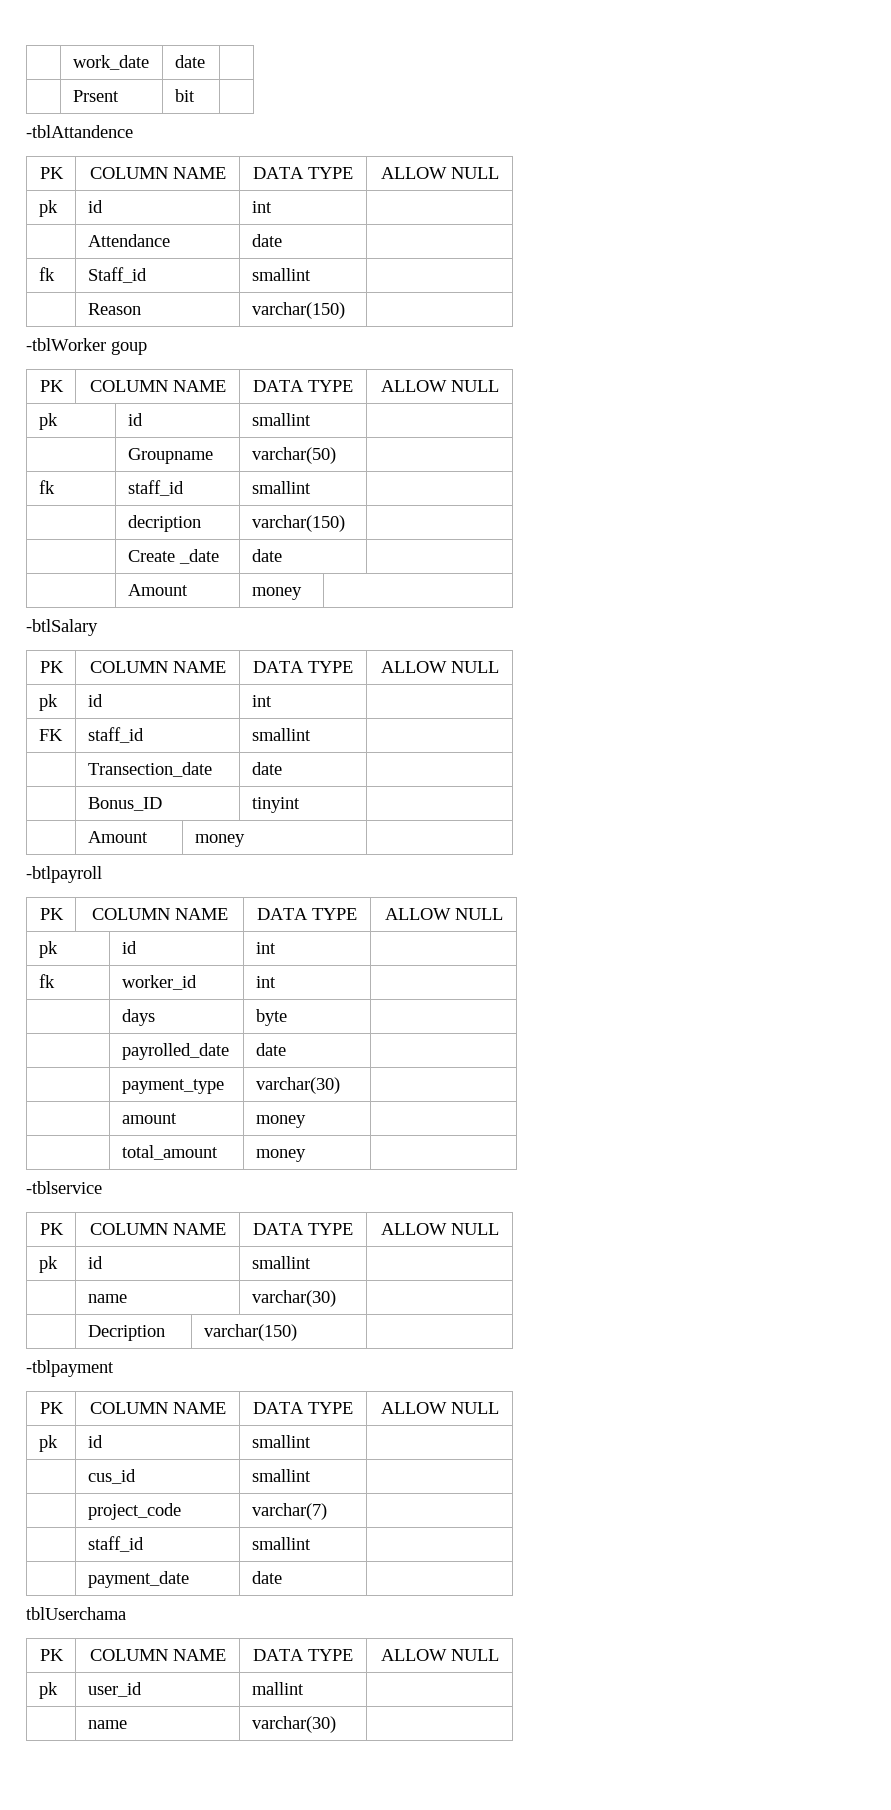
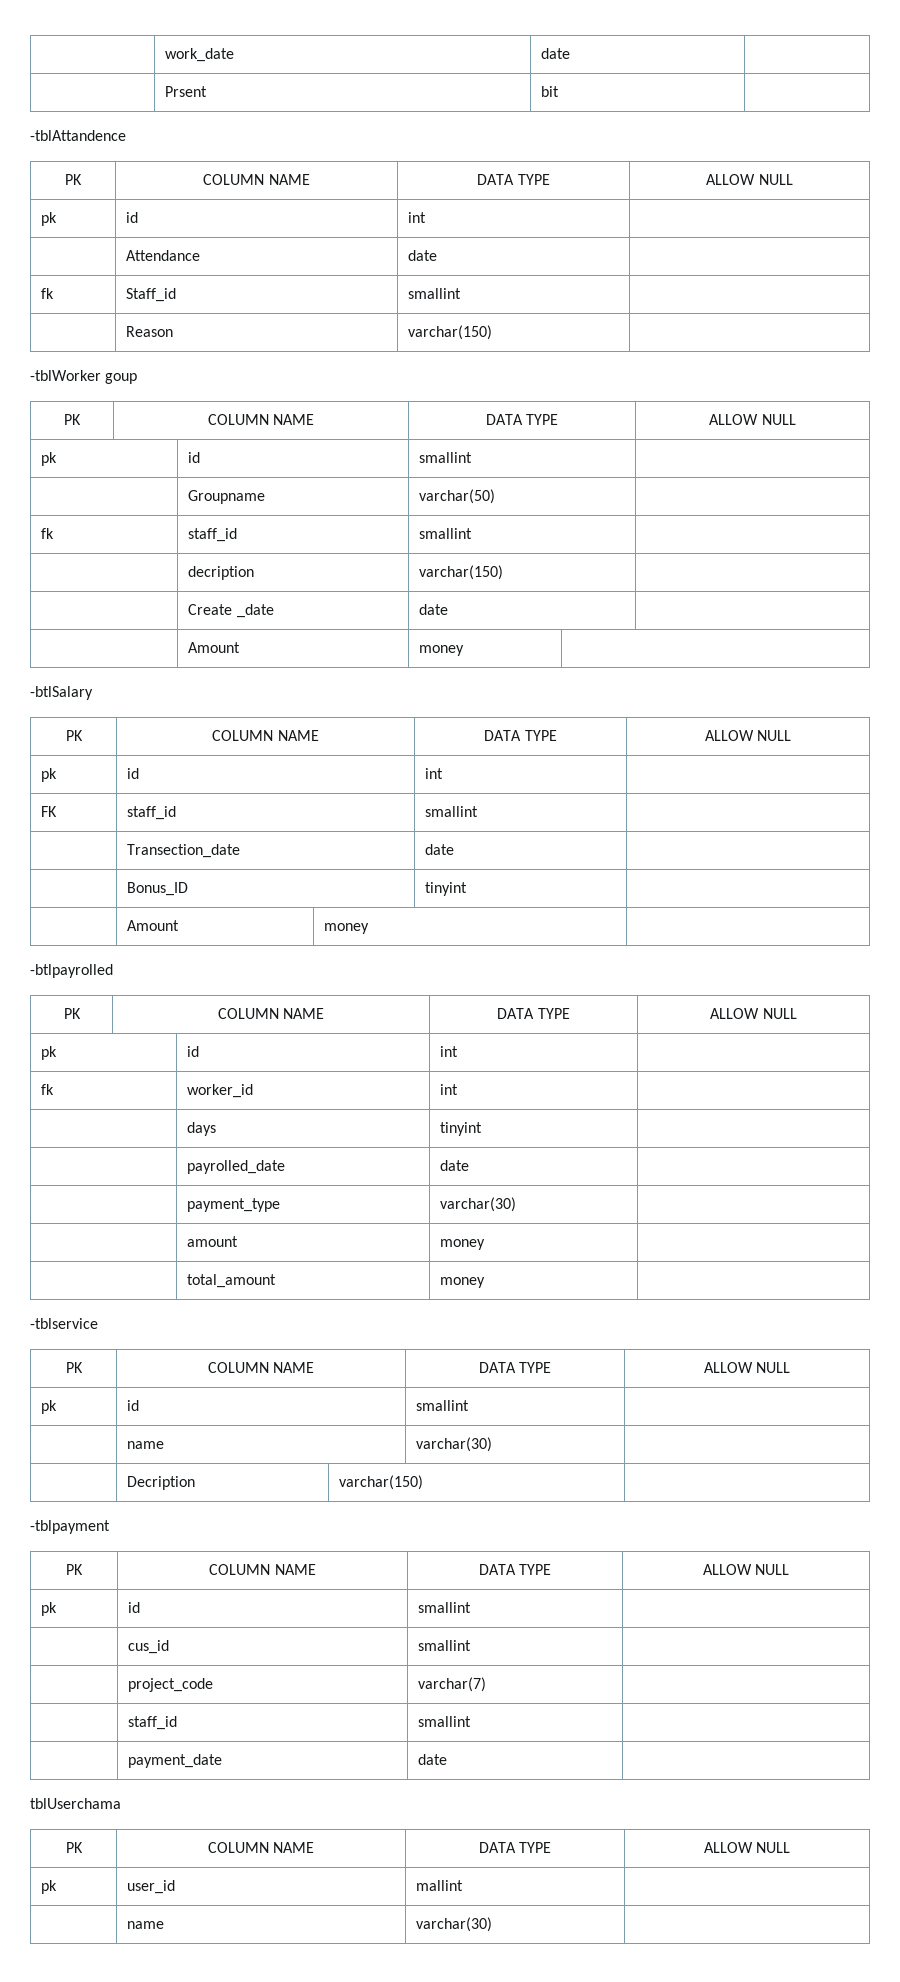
[26,866,102,883] -btlpayroll -> [30,964,113,978] -btlpayrolled
[255,1009,287,1026] byte -> [440,1122,483,1136] tinyint

